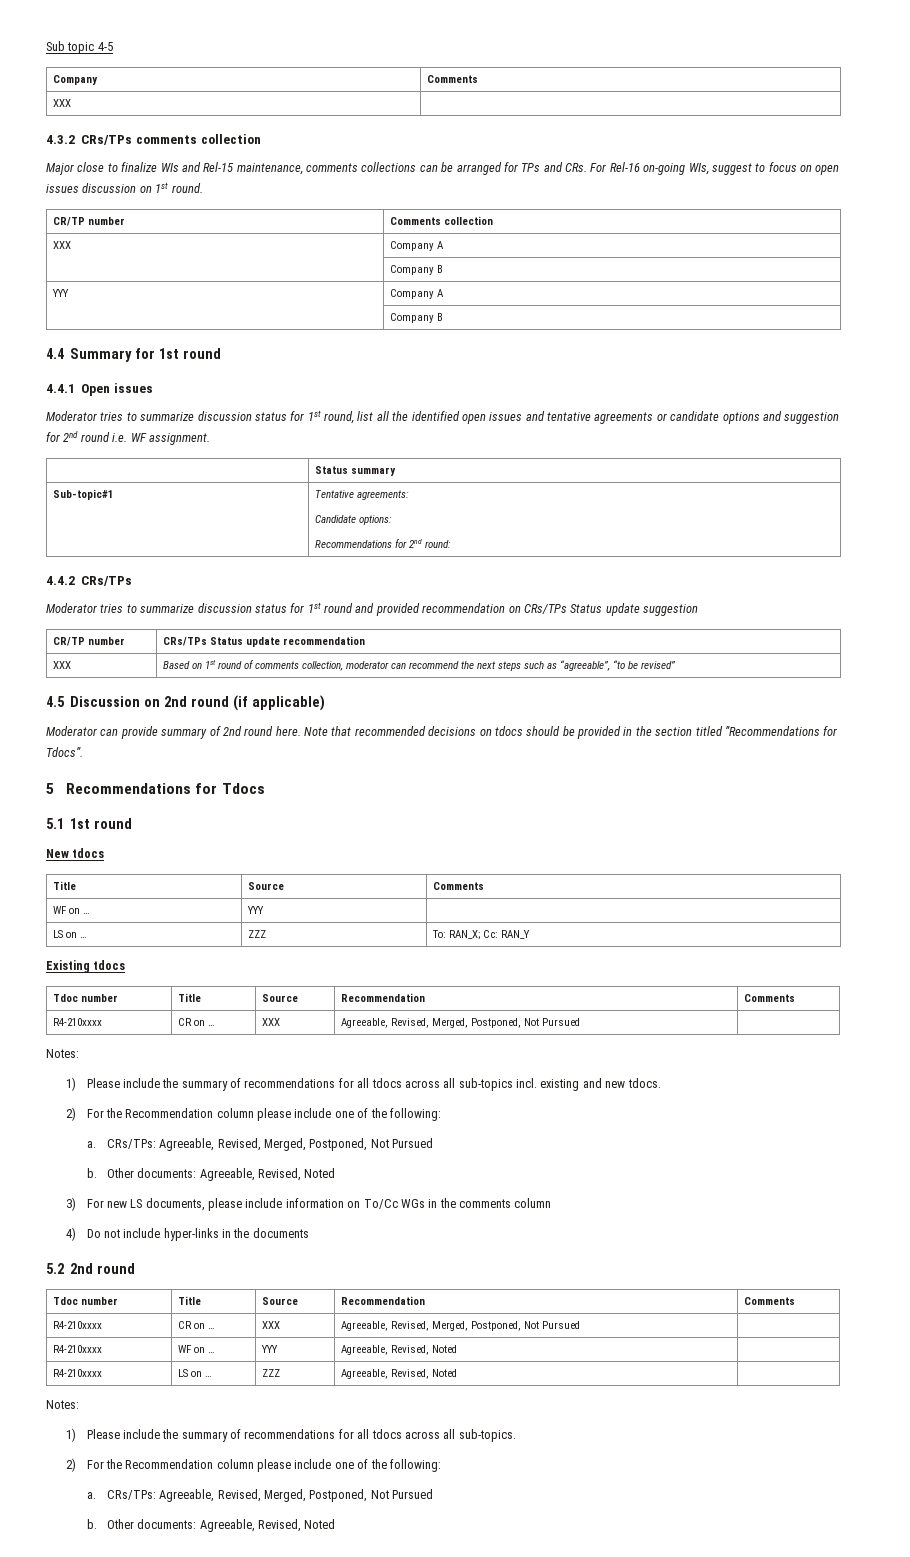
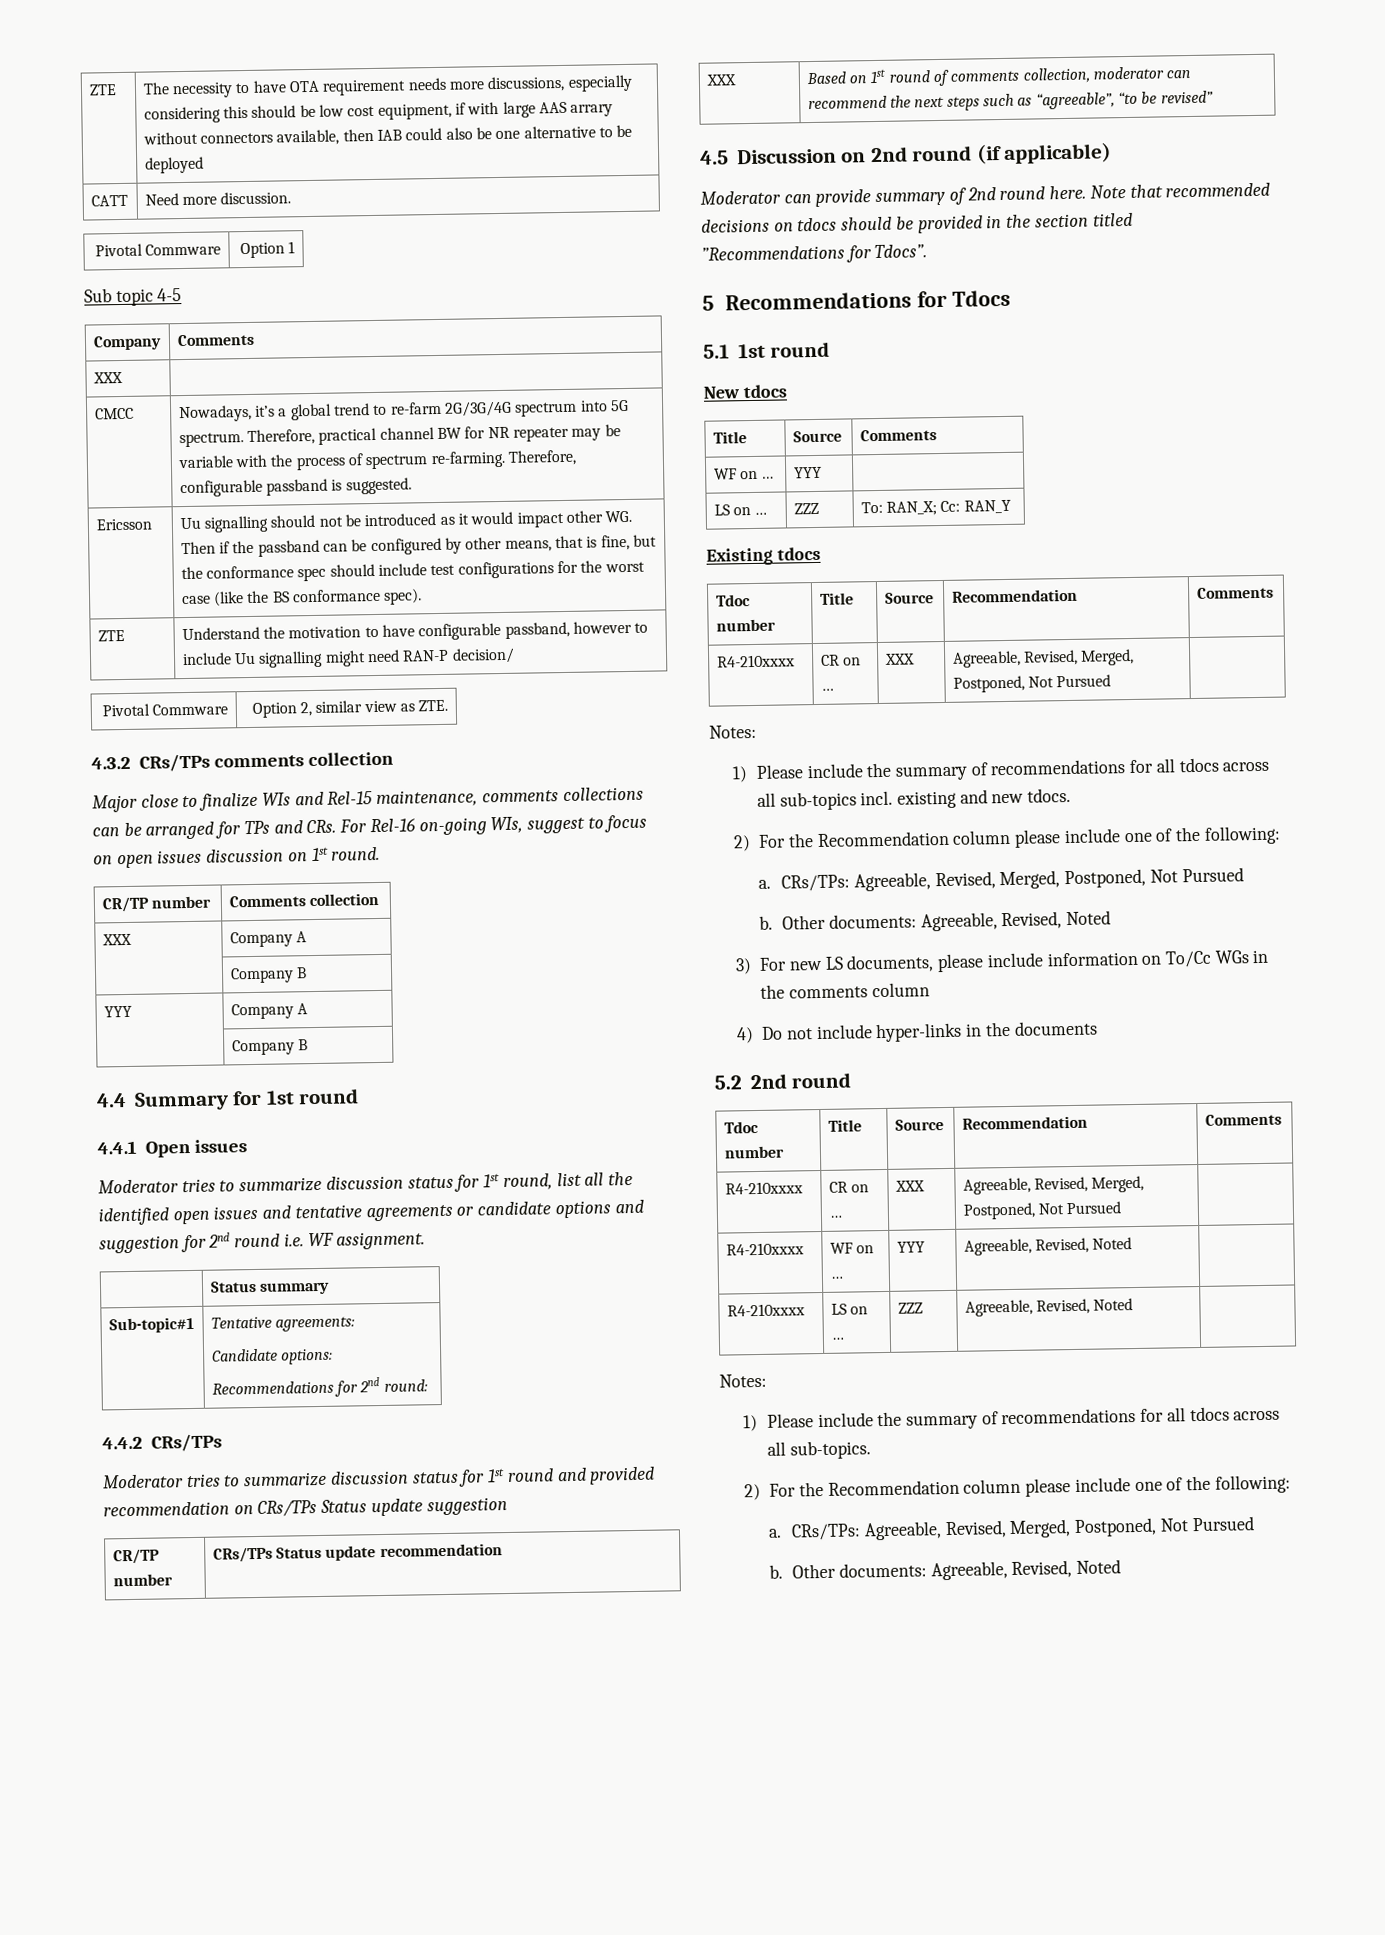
(46, 46) none -> [88,84,117,96] [142,74,633,99] [143,101,614,124] [142,124,633,146] [144,156,204,174] [90,194,128,207] [144,191,292,206] [94,243,222,257] [239,241,296,259] ZTE | The necessity to have OTA requirement needs more discussions, especially considering this should be low cost equipment, if with large AAS arrary without connectors available, then IAB could also be one alternative to be deployed // CATT | Need more discussion. // Pivotal Commware | Option 1 //
(71, 103) none -> [94,407,134,420] [178,399,629,423] [178,424,621,448] [177,449,577,471] [179,477,412,498] [95,518,152,531] [179,510,633,533] [180,534,657,557] [180,560,645,582] [181,588,423,607] [97,629,125,642] [181,620,649,641] [181,647,515,668] [101,703,229,717] [251,699,449,718] // CMCC | Nowadays, it’s a global trend to re-farm 2G/3G/4G spectrum into 5G spectrum. Therefore, practical channel BW for NR repeater may be variable with the process of spectrum re-farming. Therefore, configurable passband is suggested. // Ericsson | Uu signalling should not be introduced as it would impact other WG. Then if the passband can be configured by other means, that is fine, but the conformance spec should include test configurations for the worst case (like the BS conformance spec). // ZTE | Understand the motivation to have configurable passband, however to include Uu signalling might need RAN-P decision/ // Pivotal Commware | Option 2, similar view as ZTE.

